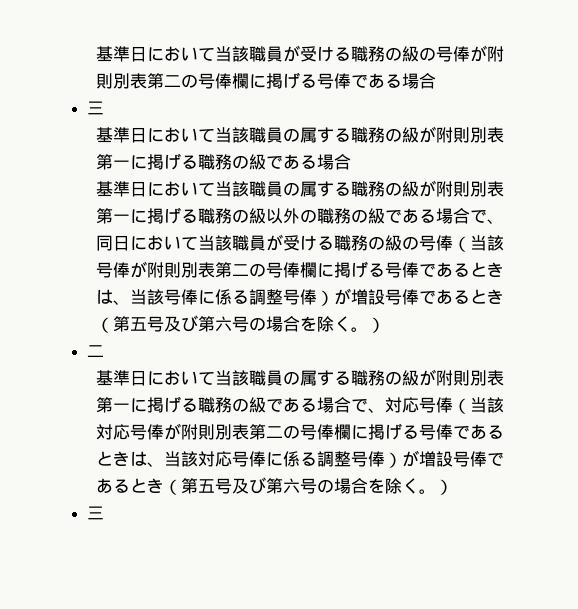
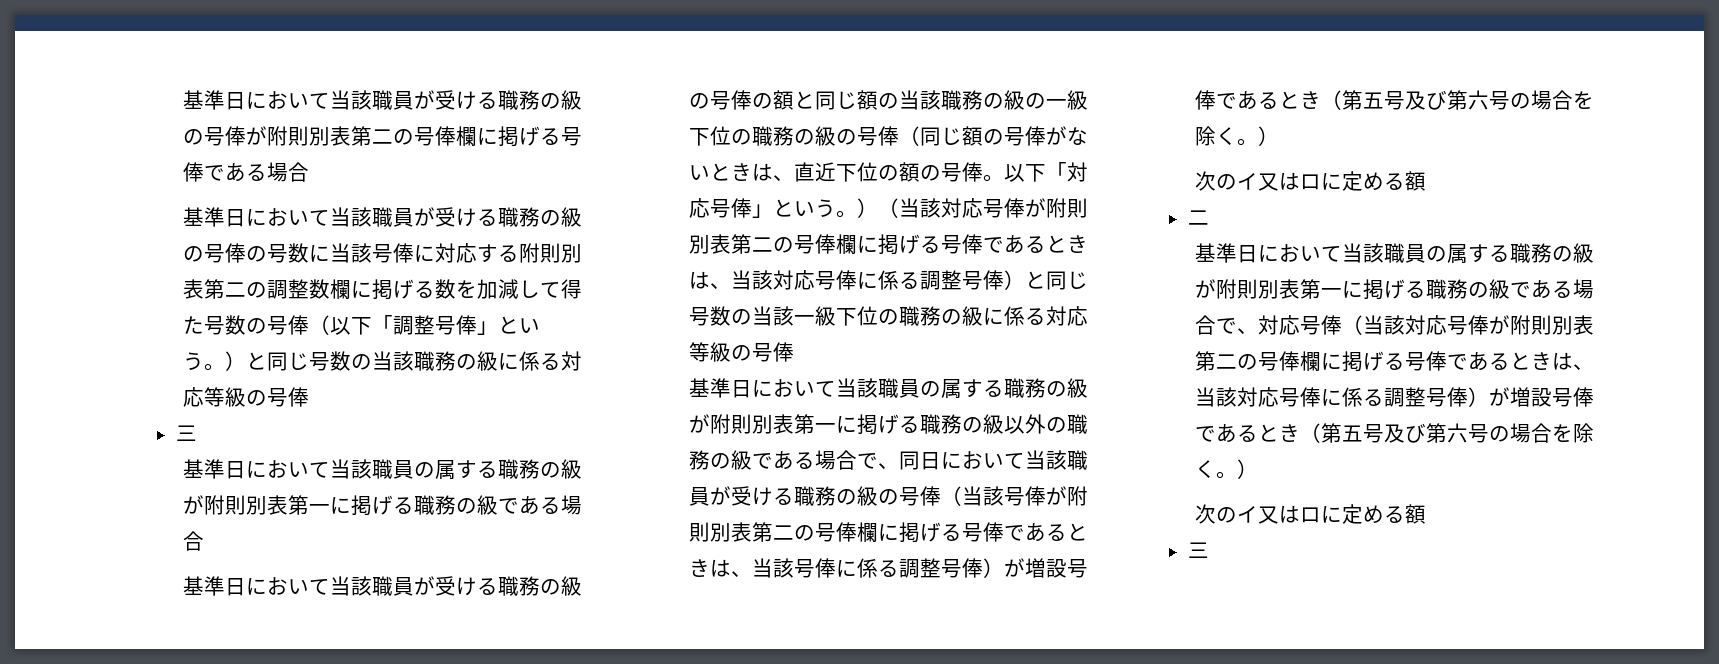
(437, 81) none -> [183,207,583,227] [183,243,583,263] [183,279,583,300] [183,315,541,335] [183,351,583,371] [183,387,310,407] // 基準日において当該職員が受ける職務の級の号俸の号数に当該号俸に対応する附則別表第二の調整数欄に掲げる数を加減して得た号数の号俸（以下「調整号俸」という。）と同じ号数の当該職務の級に係る対応等級の号俸
(352, 162) none -> [183,576,583,596] [689,90,1089,110] [689,126,1089,146] [689,162,1089,182] [689,198,1089,218] [689,234,1089,255] [689,270,1089,290] [689,306,1089,326] [689,342,795,362] // 基準日において当該職員が受ける職務の級の号俸の額と同じ額の当該職務の級の一級下位の職務の級の号俸（同じ額の号俸がないときは、直近下位の額の号俸。以下「対応号俸」という。）（当該対応号俸が附則別表第二の号俸欄に掲げる号俸であるときは、当該対応号俸に係る調整号俸）と同じ号数の当該一級下位の職務の級に係る対応等級の号俸
(386, 325) none -> [1195,171,1427,191] // 次のイ又はロに定める額
(454, 487) none -> [1195,504,1427,524] // 次のイ又はロに定める額

